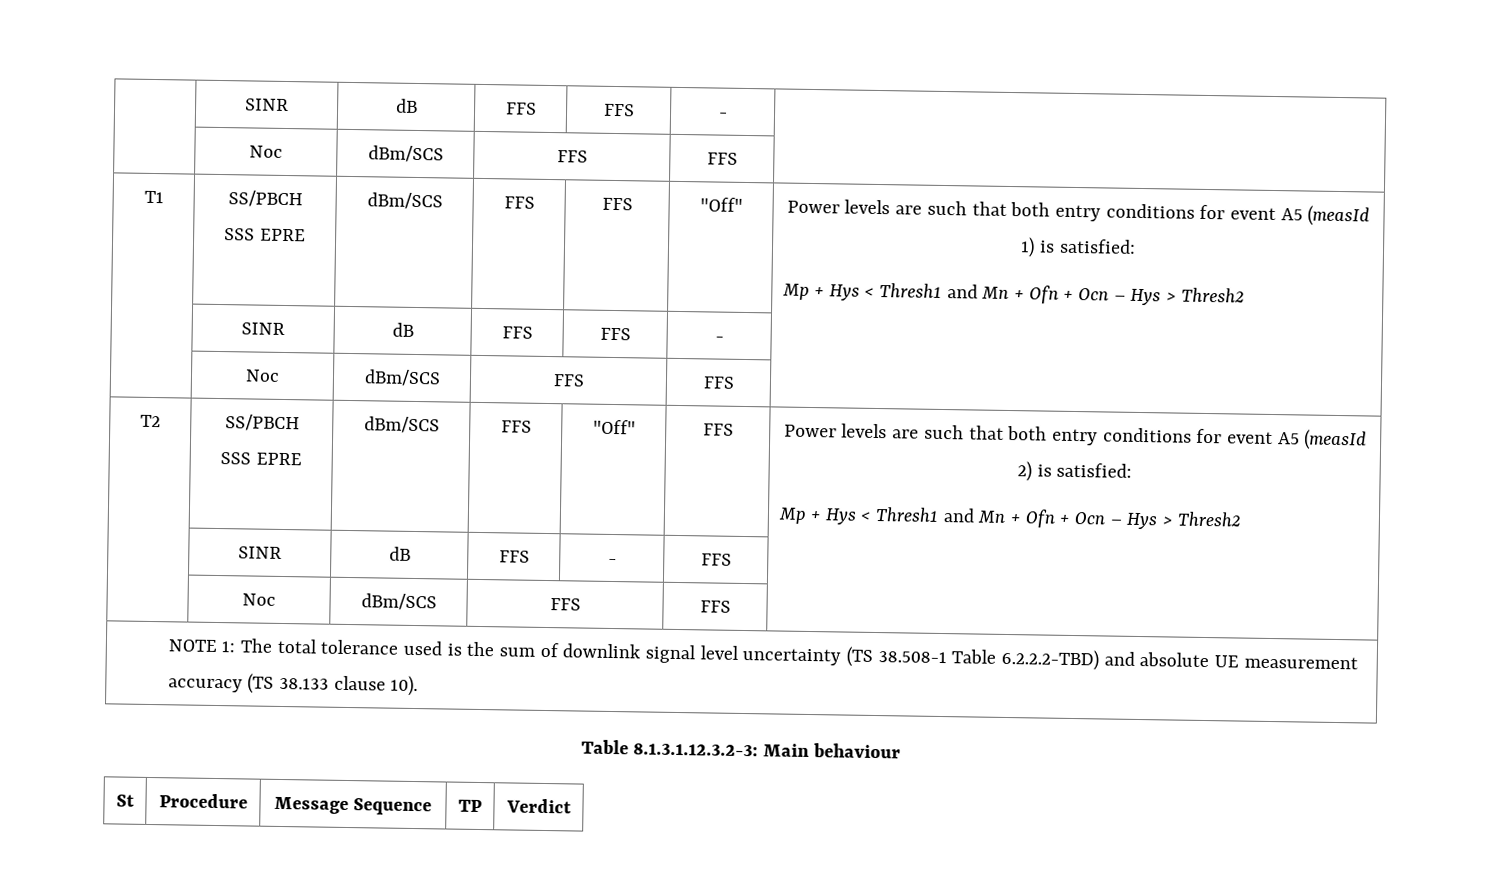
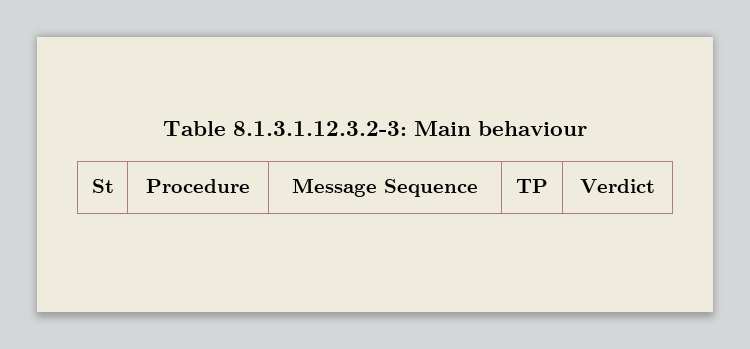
[245,98,289,112] [395,98,418,113] [505,102,537,115] [602,103,635,117] [717,112,728,118] [249,145,283,158] [367,145,444,163] [556,150,588,163] [706,152,738,165] [143,190,164,204] [227,190,303,208] [224,228,306,242] [366,192,443,210] [503,196,535,209] [601,197,633,211] [699,197,743,212] [786,199,1371,227] [1020,237,1136,258] [782,283,1245,306] [241,322,285,335] [391,322,414,337] [501,326,533,339] [599,327,631,341] [714,336,724,342] [245,369,280,382] [363,369,441,387] [552,374,585,387] [702,376,735,389] [140,414,161,428] [224,414,300,432] [220,452,302,466] [363,416,440,434] [500,420,532,433] [592,419,636,435] [702,423,734,436] [783,423,1368,451] [1016,461,1133,482] [778,506,1242,530] [238,546,282,559] [388,546,411,561] [498,550,530,563] [607,558,617,565] [700,553,732,566] [242,593,276,606] [360,593,437,611] [549,598,581,611] [699,600,731,613] [167,638,1358,671] [167,673,419,697] | SINR | dB | FFS | FFS | - | // | Noc | dBm/SCS | FFS | FFS | // T1 | SS/PBCH // SSS EPRE | dBm/SCS | FFS | FFS | "Off" | Power levels are such that both entry conditions for event A5 (measId 1) is satisfied: // Mp + Hys < Thresh1 and Mn + Ofn + Ocn – Hys > Thresh2 // | SINR | dB | FFS | FFS | - | // | Noc | dBm/SCS | FFS | FFS | // T2 | SS/PBCH // SSS EPRE | dBm/SCS | FFS | "Off" | FFS | Power levels are such that both entry conditions for event A5 (measId 2) is satisfied: // Mp + Hys < Thresh1 and Mn + Ofn + Ocn – Hys > Thresh2 // | SINR | dB | FFS | - | FFS | // | Noc | dBm/SCS | FFS | FFS | // NOTE 1: The total tolerance used is the sum of downlink signal level uncertainty (TS 38.508-1 Table 6.2.2.2-TBD) and absolute UE measurement accuracy (TS 38.133 clause 10). // -> (163, 128) none

